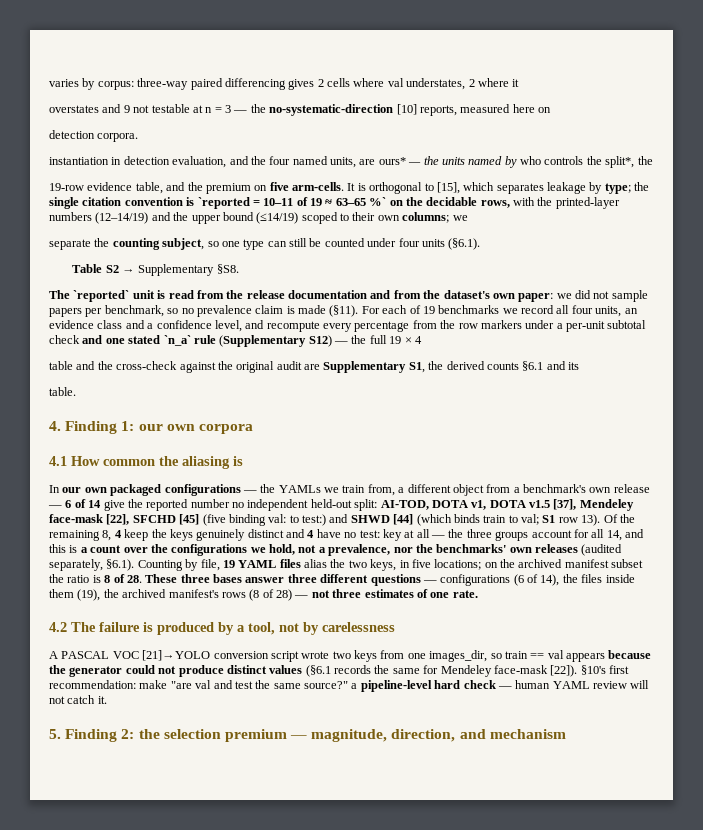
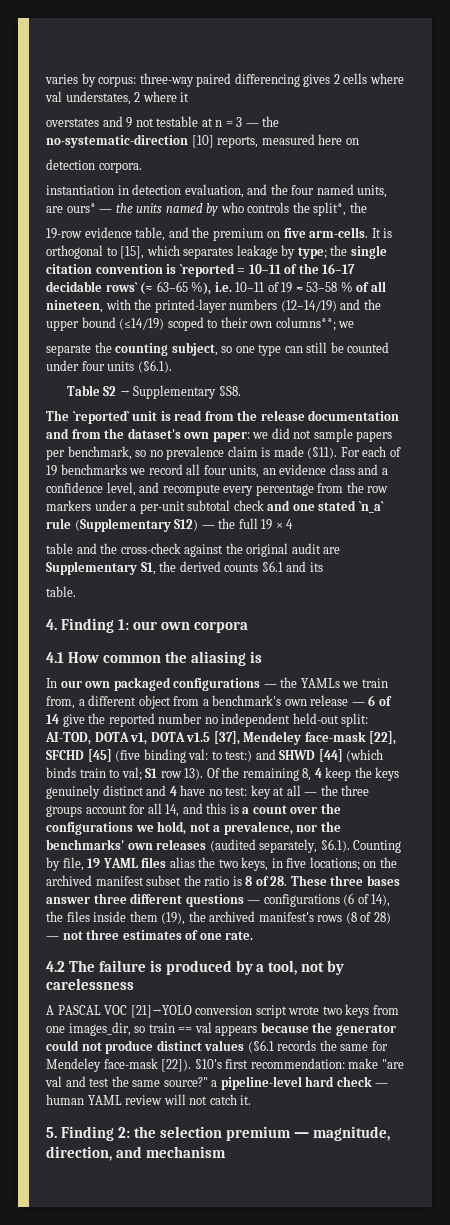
[310,197,510,208] 19 ≈ 63–65 %` on the decidable rows, -> [298,263,356,274] [46,281,386,295] [46,300,103,313] the 16–17 decidable rows` (≈ 63–65 %), i.e. 10–11 of 19 ≈ 53–58 % of all nineteen,
[402,212,450,223] columns; -> [275,317,336,331] columns**;

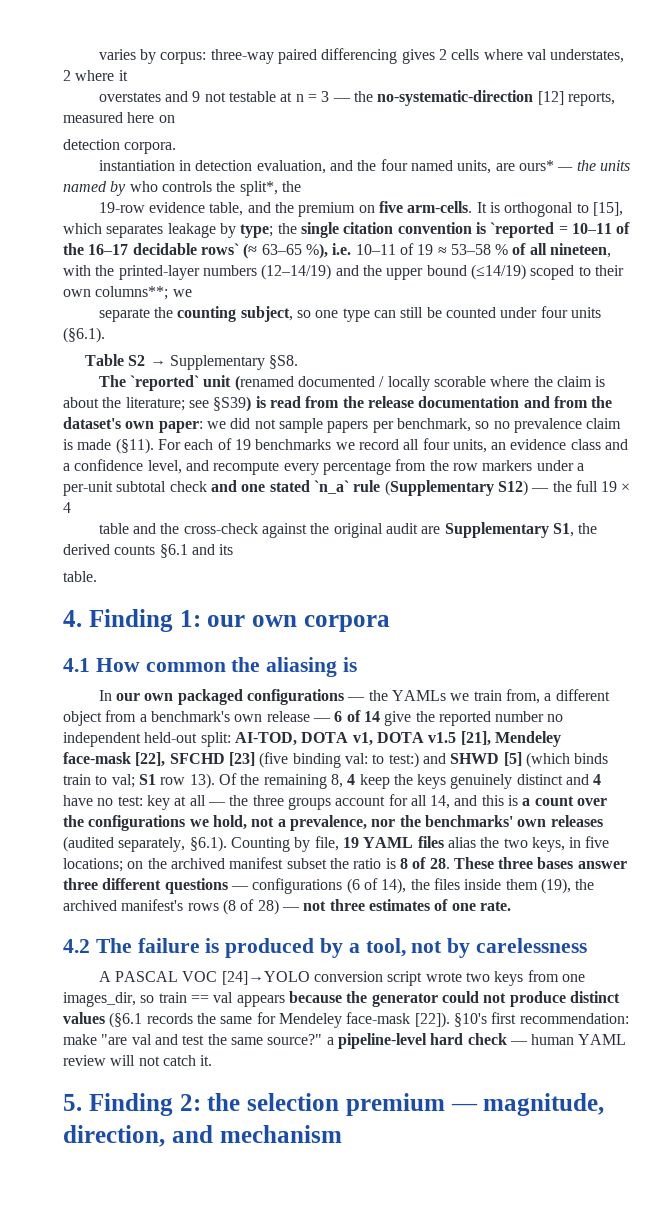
[191,135,214,148] [10] -> [537,91,564,105] [12]
(158, 416) none -> [234,375,606,391] [63,396,252,412] (renamed documented / locally scorable where the claim is about the literature; see §S39)
[213,731,240,745] [37], -> [460,731,491,746] [21],
[87,749,112,762] [45] -> [228,752,255,766] [23]
[318,749,343,762] [44] -> [503,752,522,766] [5]
[130,1005,192,1018] [21]→YOLO -> [221,971,310,985] [24]→YOLO

